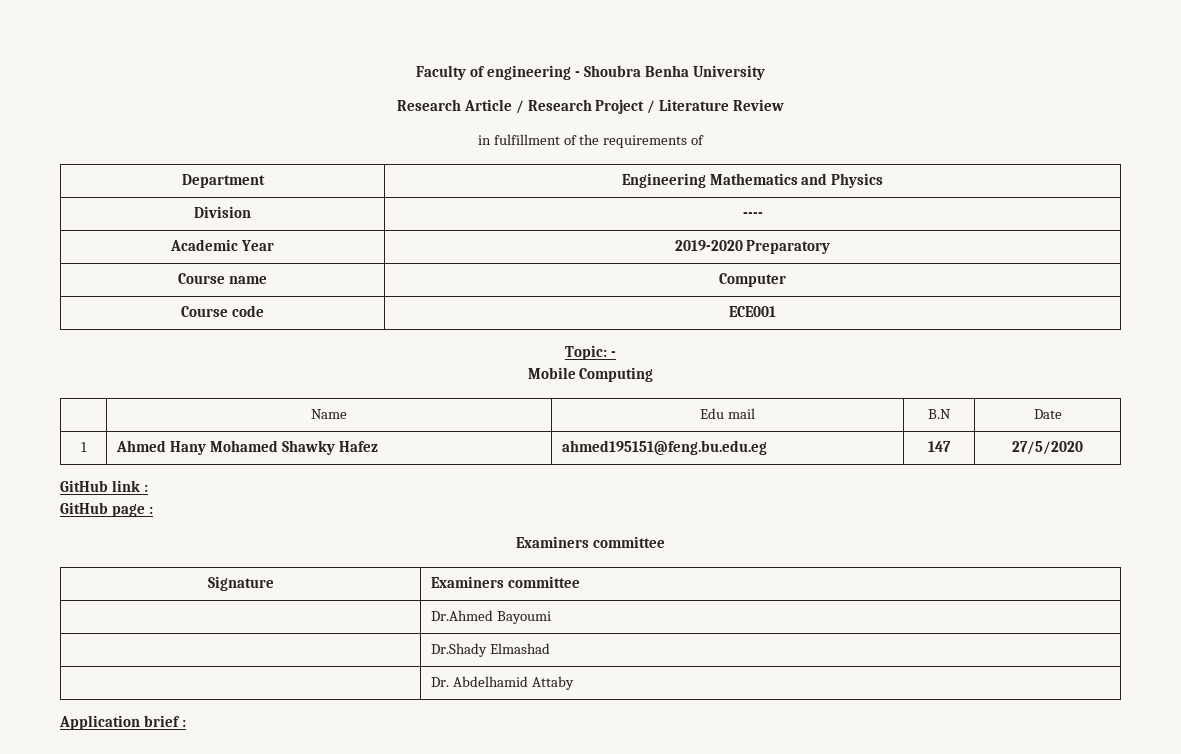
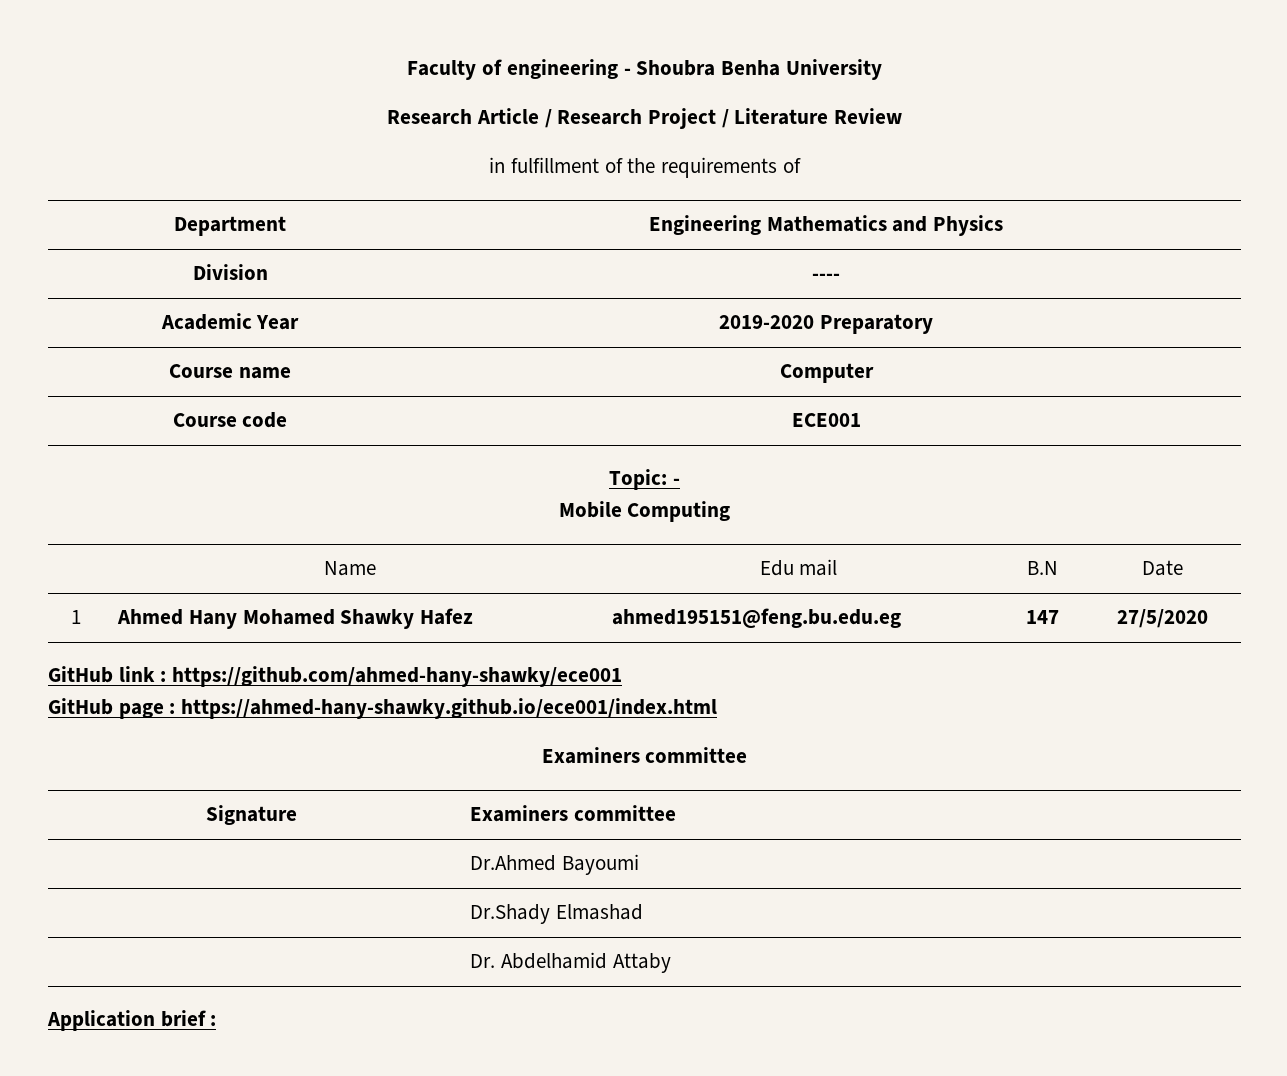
(148, 488) none -> [172,666,623,687] https://github.com/ahmed-hany-shawky/ece001
(153, 510) none -> [181,698,718,719] https://ahmed-hany-shawky.github.io/ece001/index.html

